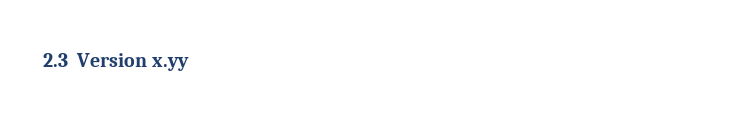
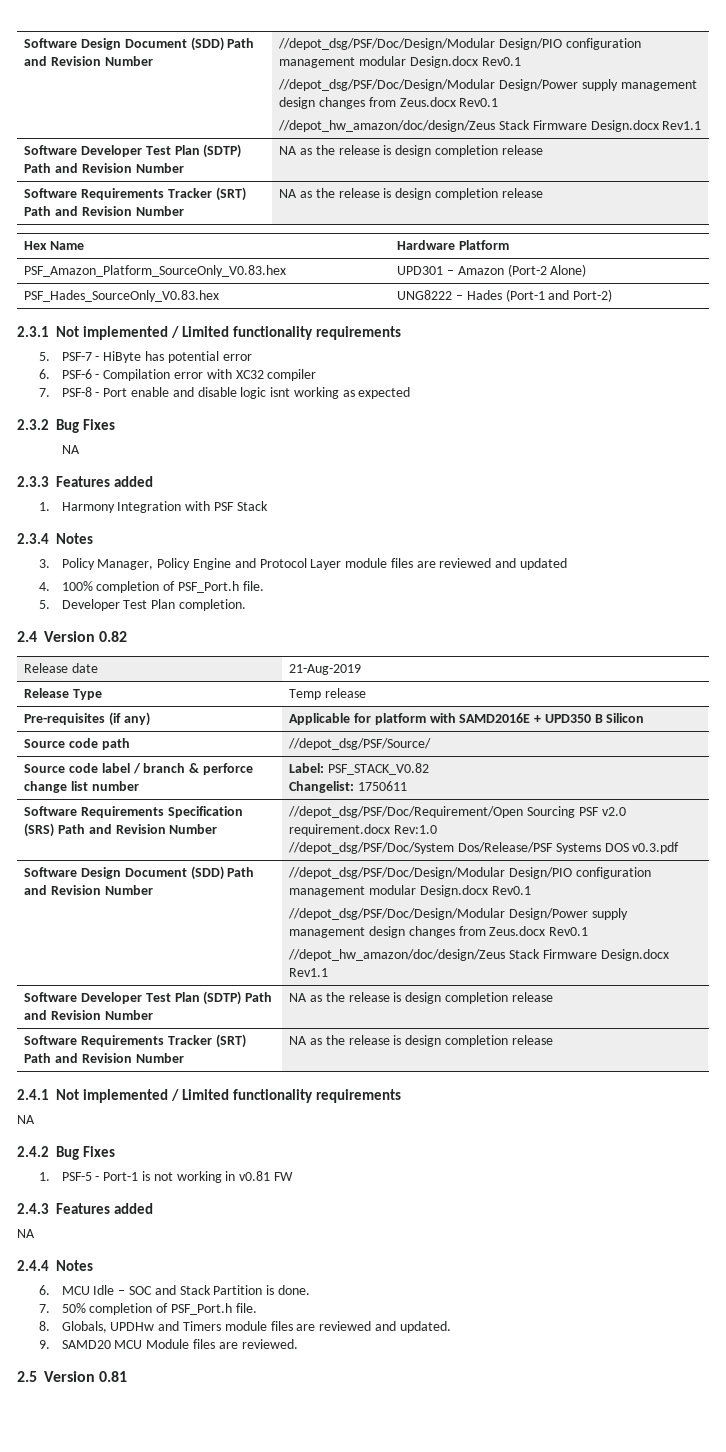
[43,53,190,71] 2.3 Version x.yy -> [24,37,255,51] [24,56,153,66] [278,38,641,50] [279,56,521,68] [278,79,697,91] [279,97,499,109] [278,120,702,132] [24,144,242,158] [24,163,184,173] [279,145,543,157] [24,187,246,201] [24,206,184,216] [279,188,543,200] [24,241,84,250] [397,240,509,250] [24,265,287,277] [397,264,587,277] [24,290,220,302] [397,289,613,302] [17,326,401,340] [39,351,252,363] [39,369,317,381] [39,387,411,399] [17,419,115,433] [61,445,80,454] [17,476,153,487] [39,501,268,513] [17,533,93,544] [39,558,567,570] [39,581,264,593] [39,599,246,611] [17,631,128,642] [24,663,98,673] [289,664,362,675] [24,688,102,700] [289,688,366,700] [24,712,150,726] [289,713,645,725] [24,738,130,750] [288,738,432,750] [24,763,253,775] [24,781,139,793] [289,763,429,775] [289,781,407,793] [24,806,243,818] [24,823,218,837] [288,806,626,818] [289,824,437,836] [288,842,680,854] [24,866,255,880] [24,885,153,895] [288,867,651,879] [289,885,531,897] [288,908,628,920] [289,926,589,938] [288,949,669,961] [289,968,329,977] [24,991,273,1005] [24,1010,153,1020] [289,992,553,1004] [24,1034,246,1048] [24,1053,184,1063] [289,1035,553,1047] [17,1089,401,1103] [17,1115,35,1124] [17,1146,115,1160] [39,1171,293,1183] [17,1203,153,1214] [17,1229,35,1238] [17,1260,93,1271] [39,1285,310,1295] [39,1303,257,1315] [39,1321,451,1333] [39,1339,298,1349] [17,1371,128,1382] Software Design Document (SDD) Path and Revision Number | //depot_dsg/PSF/Doc/Design/Modular Design/PIO configuration management modular Design.docx Rev0.1 // //depot_dsg/PSF/Doc/Design/Modular Design/Power supply management design changes from Zeus.docx Rev0.1 // //depot_hw_amazon/doc/design/Zeus Stack Firmware Design.docx Rev1.1 // Software Developer Test Plan (SDTP) Path and Revision Number | NA as the release is design completion release // Software Requirements Tracker (SRT) Path and Revision Number | NA as the release is design completion release // Hex Name | Hardware Platform // PSF_Amazon_Platform_SourceOnly_V0.83.hex | UPD301 – Amazon (Port-2 Alone) // PSF_Hades_SourceOnly_V0.83.hex | UNG8222 – Hades (Port-1 and Port-2) // 2.3.1 Not implemented / Limited functionality requirements // 5. PSF-7 - HiByte has potential error // 6. PSF-6 - Compilation error with XC32 compiler // 7. PSF-8 - Port enable and disable logic isnt working as expected // 2.3.2 Bug Fixes // NA // 2.3.3 Features added // 1. Harmony Integration with PSF Stack // 2.3.4 Notes // 3. Policy Manager, Policy Engine and Protocol Layer module files are reviewed and updated // 4. 100% completion of PSF_Port.h file. // 5. Developer Test Plan completion. // 2.4 Version 0.82 // Release date | 21-Aug-2019 // Release Type | Temp release // Pre-requisites (if any) | Applicable for platform with SAMD2016E + UPD350 B Silicon // Source code path | //depot_dsg/PSF/Source/ // Source code label / branch & perforce change list number | Label: PSF_STACK_V0.82 // Changelist: 1750611 // Software Requirements Specification (SRS) Path and Revision Number | //depot_dsg/PSF/Doc/Requirement/Open Sourcing PSF v2.0 requirement.docx Rev:1.0 // //depot_dsg/PSF/Doc/System Dos/Release/PSF Systems DOS v0.3.pdf // Software Design Document (SDD) Path and Revision Number | //depot_dsg/PSF/Doc/Design/Modular Design/PIO configuration management modular Design.docx Rev0.1 // //depot_dsg/PSF/Doc/Design/Modular Design/Power supply management design changes from Zeus.docx Rev0.1 // //depot_hw_amazon/doc/design/Zeus Stack Firmware Design.docx Rev1.1 // Software Developer Test Plan (SDTP) Path and Revision Number | NA as the release is design completion release // Software Requirements Tracker (SRT) Path and Revision Number | NA as the release is design completion release // 2.4.1 Not implemented / Limited functionality requirements // NA // 2.4.2 Bug Fixes // 1. PSF-5 - Port-1 is not working in v0.81 FW // 2.4.3 Features added // NA // 2.4.4 Notes // 6. MCU Idle – SOC and Stack Partition is done. // 7. 50% completion of PSF_Port.h file. // 8. Globals, UPDHw and Timers module files are reviewed and updated. // 9. SAMD20 MCU Module files are reviewed. // 2.5 Version 0.81

